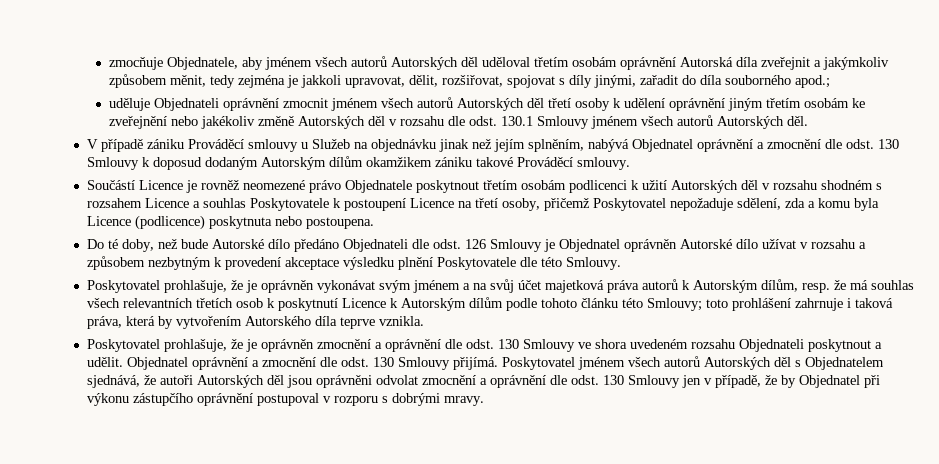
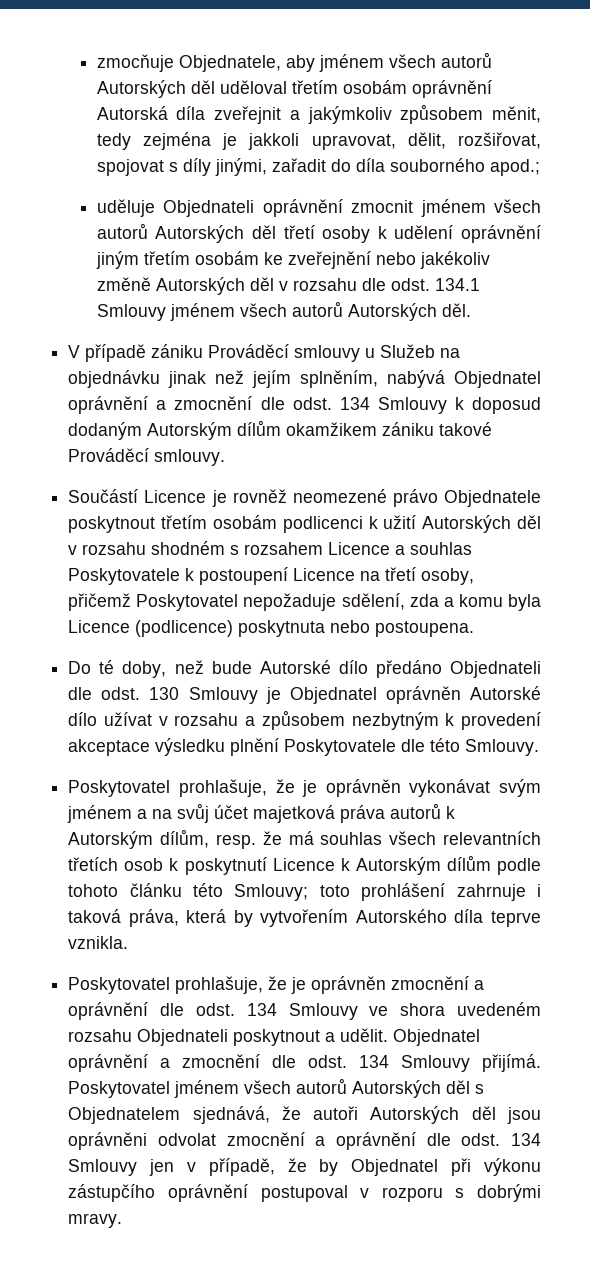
[500,116,533,126] 130.1 -> [434,278,480,291] 134.1
[877,139,899,149] 130 -> [339,397,370,410] 134
[464,239,486,249] 126 -> [149,687,180,700] 130
[497,339,519,349] 130 -> [246,1003,277,1016] 134
[372,357,394,367] 130 -> [359,1055,390,1068] 134
[602,375,624,385] 130 -> [511,1133,541,1146] 134

